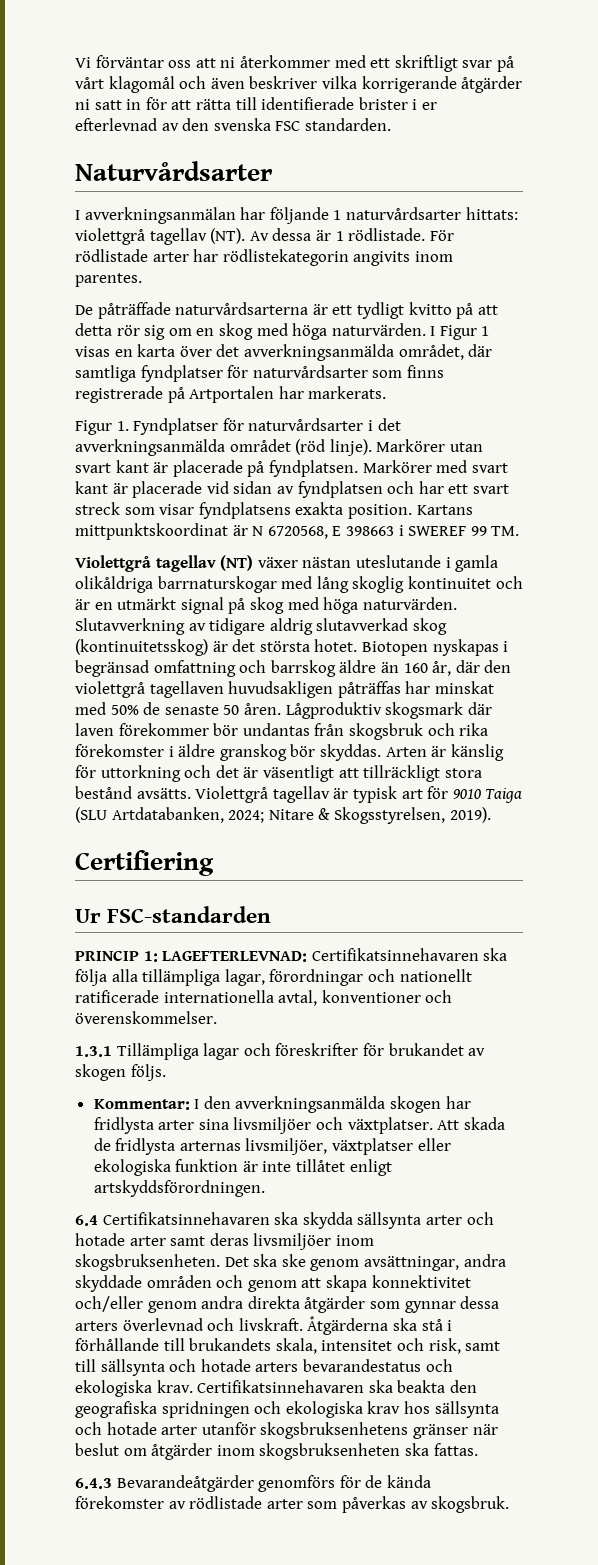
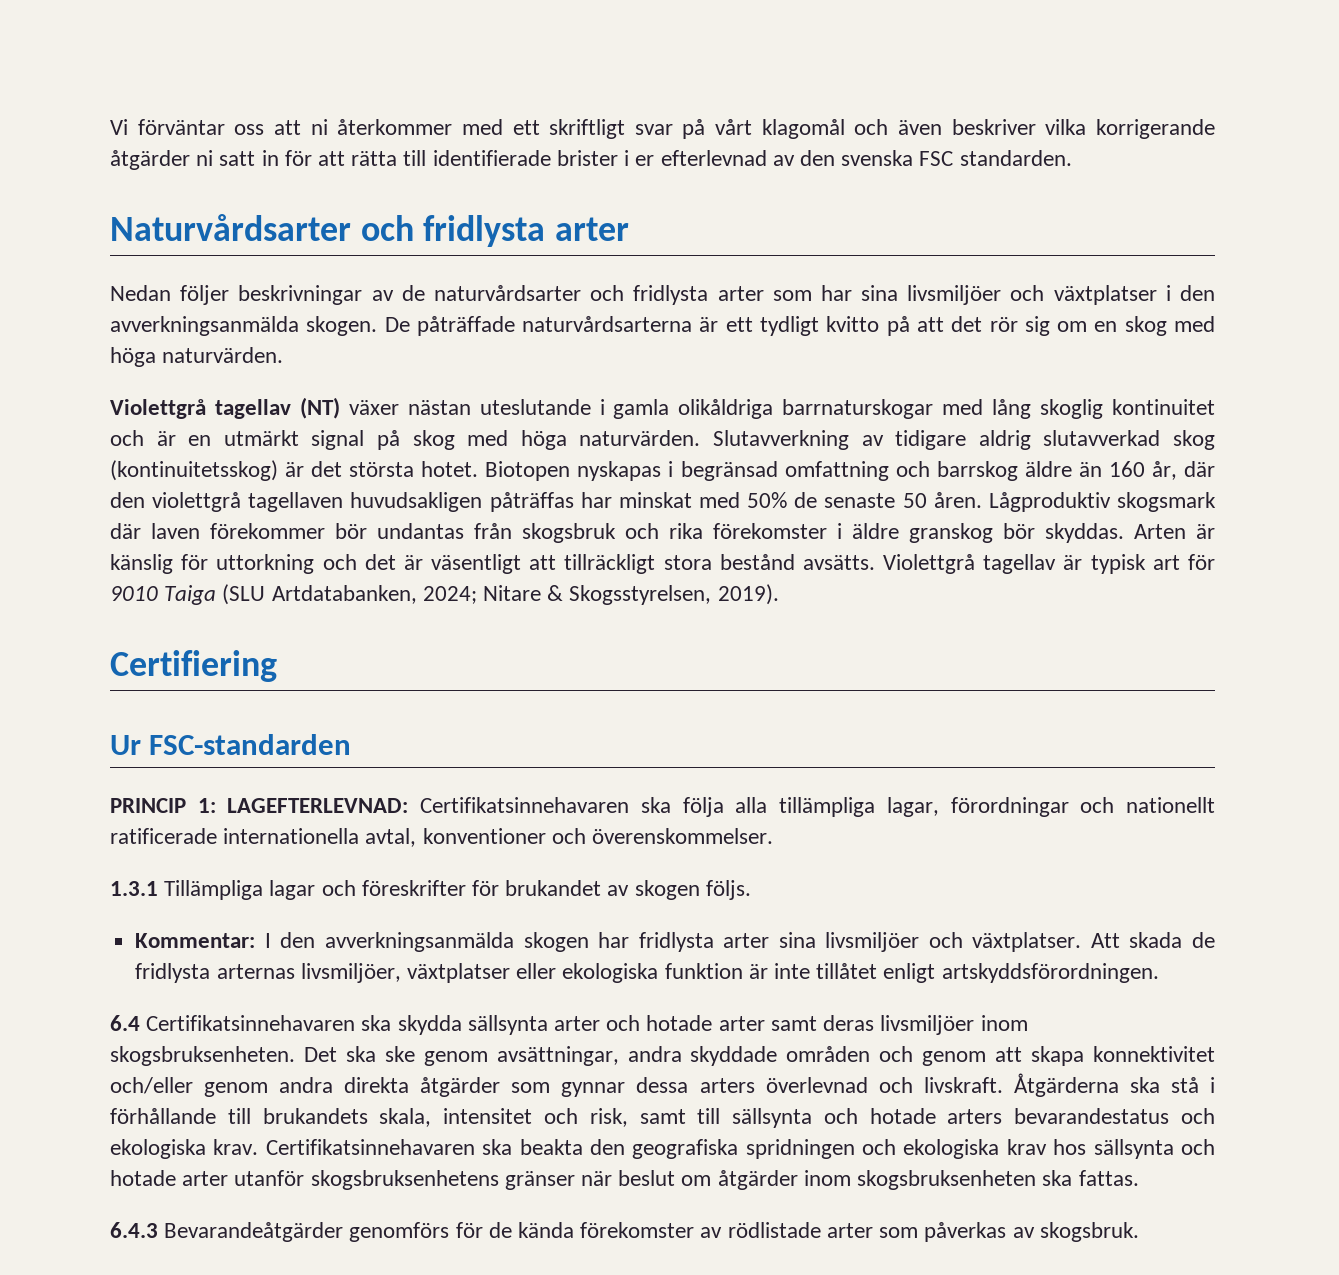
[75,207,518,224] [75,228,454,245] [75,249,453,266] [75,273,142,287] // I avverkningsanmälan har följande 1 naturvårdsarter hittats: violettgrå tagellav (NT). Av dessa är 1 rödlistade. För rödlistade arter har rödlistekategorin angivits inom parentes. // -> [360,215,630,247] [110,285,1215,305] [110,316,378,336] och fridlysta arter // Nedan följer beskrivningar av de naturvårdsarter och fridlysta arter som har sina livsmiljöer och växtplatser i den avverkningsanmälda skogen.
[75,323,112,336] detta -> [951,316,983,332] det
[430,325,490,340] [75,344,493,361] [75,365,444,382] [75,386,387,403] [75,418,401,435] [75,439,483,456] [75,460,508,477] [75,481,509,498] [75,502,473,519] [75,523,520,540] I Figur 1 visas en karta över det avverkningsanmälda området, där samtliga fyndplatser för naturvårdsarter som finns registrerade på Artportalen har markerats. // Figur 1. Fyndplatser för naturvårdsarter i det avverkningsanmälda området (röd linje). Markörer utan svart kant är placerade på fyndplatsen. Markörer med svart kant är placerade vid sidan av fyndplatsen och har ett svart streck som visar fyndplatsens exakta position. Kartans mittpunktskoordinat är N 6720568, E 398663 i SWEREF 99 TM. -> (284, 355) none

